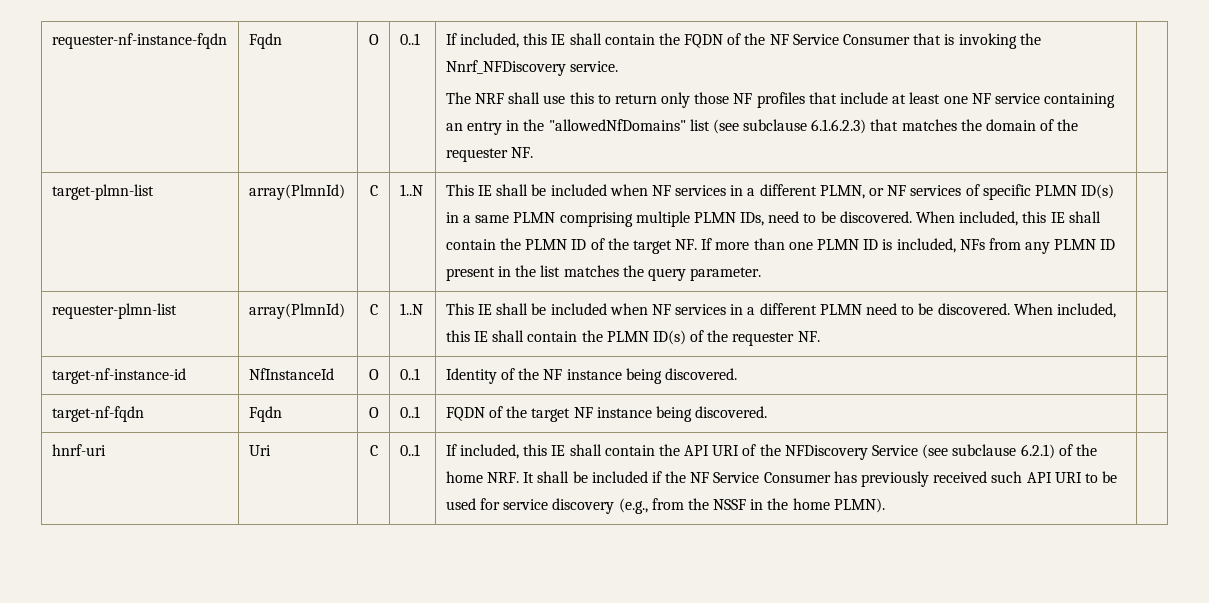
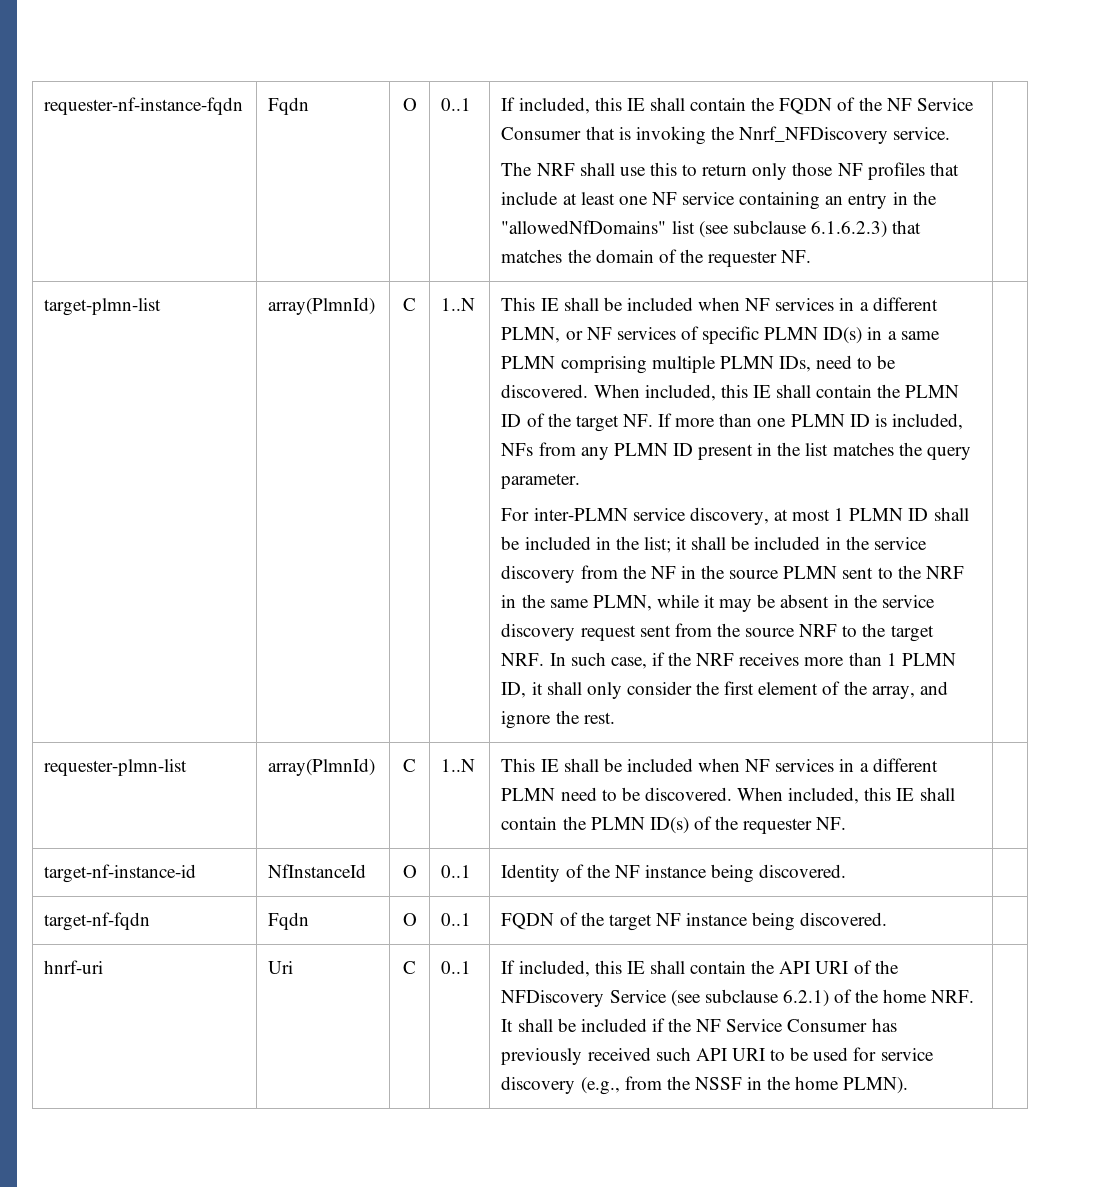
(762, 274) none -> [501,507,969,525] [501,536,927,553] [501,565,964,583] [501,594,935,612] [501,623,934,642] [501,652,956,669] [501,681,948,699] [501,710,615,729] // For inter-PLMN service discovery, at most 1 PLMN ID shall be included in the list; it shall be included in the service discovery from the NF in the source PLMN sent to the NRF in the same PLMN, while it may be absent in the service discovery request sent from the source NRF to the target NRF. In such case, if the NRF receives more than 1 PLMN ID, it shall only consider the first element of the array, and ignore the rest.

